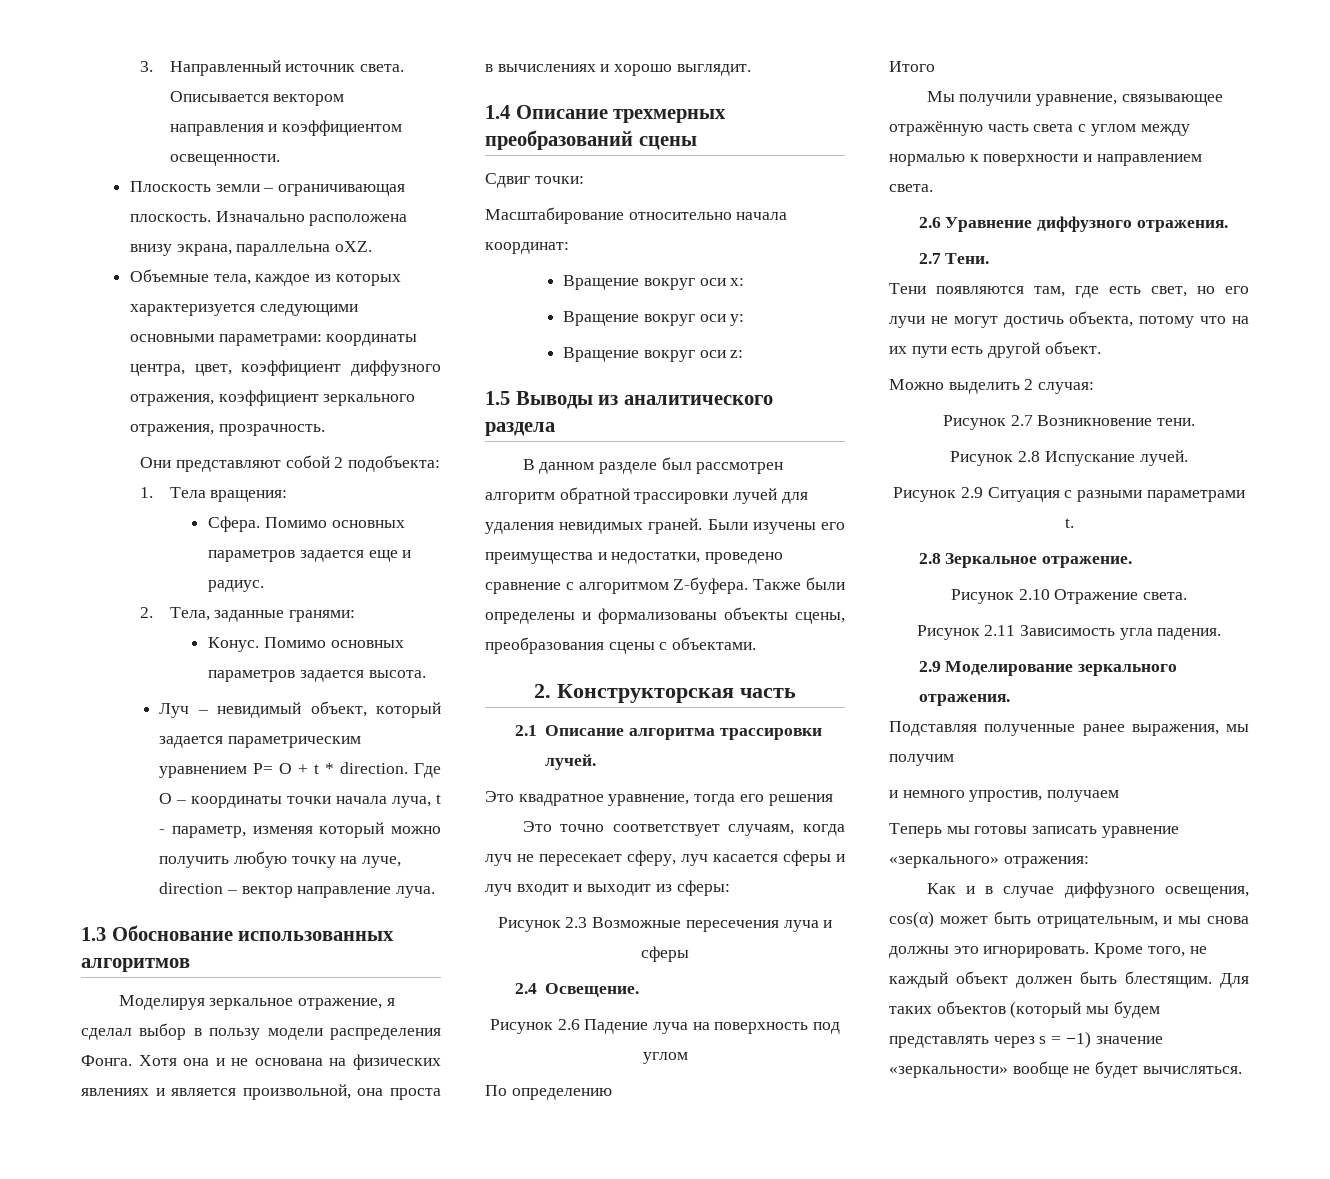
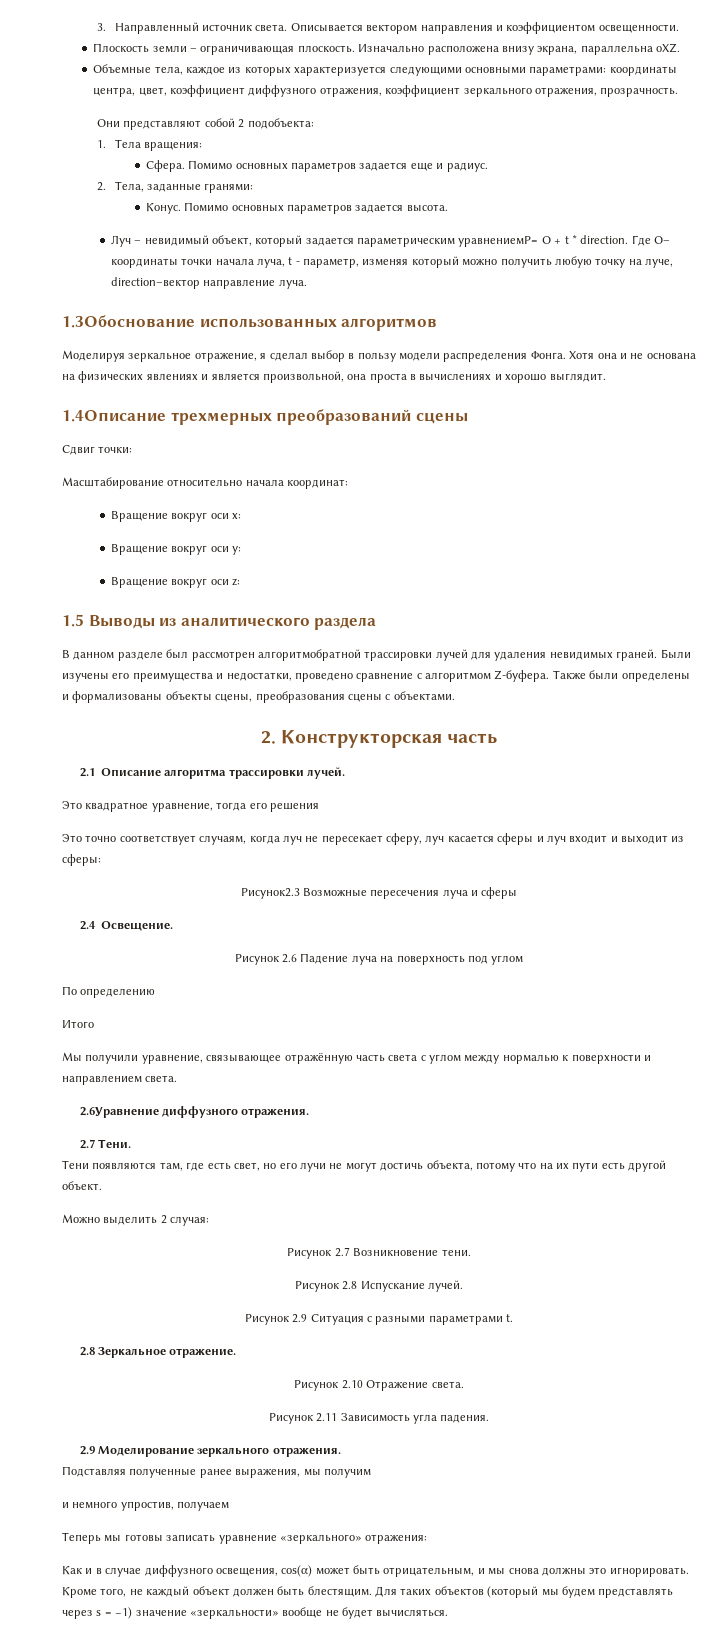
[159,763,274,778] уравнением P= -> [458,236,539,247] уравнениемP=
[159,793,187,804] O – -> [654,236,671,244] O–
[159,882,293,898] direction – вектор -> [110,277,200,289] direction–вектор
[81,925,233,941] 1.3 Обоснование -> [62,315,195,328] 1.3Обоснование
[485,105,608,119] 1.4 Описание -> [62,410,166,422] 1.4Описание
[485,487,630,504] алгоритм обратной -> [257,649,361,661] алгоритмобратной
[497,917,588,932] Рисунок 2.3 -> [240,888,300,899] Рисунок2.3
[918,217,1033,232] 2.6 Уравнение -> [79,1107,159,1118] 2.6Уравнение

